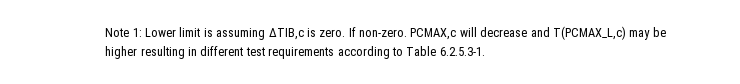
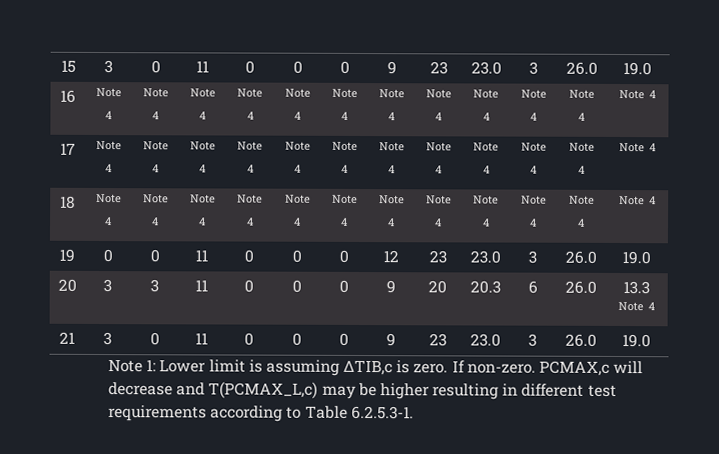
(105, 32) none -> [60,59,76,73] [104,60,113,74] [150,60,161,74] [196,60,209,73] [245,60,255,74] [292,60,303,74] [339,60,350,74] [386,61,397,75] [429,61,448,75] [470,61,502,75] [529,61,538,75] [565,61,598,75] [623,62,652,76] [60,89,76,103] [95,87,122,98] [105,111,112,120] [142,88,169,98] [152,111,159,120] [189,88,216,98] [199,111,206,120] [237,88,263,98] [246,111,254,120] [284,88,311,98] [294,111,301,120] [331,88,358,98] [341,111,348,120] [378,89,405,99] [388,112,395,121] [425,89,452,99] [435,112,442,121] [473,89,499,99] [482,112,490,121] [520,89,547,99] [530,112,537,121] [568,89,595,99] [578,112,585,121] [619,89,656,100] [60,142,76,155] [95,140,122,151] [105,164,112,173] [142,141,169,151] [152,164,159,173] [189,141,216,151] [199,164,206,173] [237,141,263,151] [246,164,254,173] [284,141,311,151] [294,164,301,173] [331,141,358,151] [341,164,348,173] [378,142,405,152] [388,165,395,174] [425,142,452,152] [435,165,442,174] [473,142,499,152] [482,165,490,174] [520,142,547,152] [530,165,537,174] [568,142,595,152] [578,165,585,174] [619,142,656,153] [60,195,76,209] [95,193,122,204] [105,217,112,226] [142,194,169,204] [152,217,159,226] [189,194,216,204] [199,217,206,226] [237,194,263,204] [246,217,254,226] [284,194,311,204] [294,217,301,226] [331,194,358,204] [341,217,348,226] [378,195,405,205] [388,218,395,227] [425,195,452,205] [435,218,442,227] [473,195,499,205] [482,218,490,227] [520,195,547,205] [530,218,537,227] [568,195,595,205] [578,218,585,227] [619,195,656,206] [59,248,75,262] [102,249,113,263] [149,249,160,263] [195,249,208,262] [244,249,254,263] [291,249,302,263] [338,249,349,263] [382,250,399,263] [428,250,447,264] [469,250,501,264] [528,250,537,264] [564,250,597,264] [622,251,651,265] [57,278,77,292] [103,279,112,293] [150,279,159,293] [195,279,208,292] [244,279,254,293] [291,279,302,293] [338,279,349,293] [385,280,396,294] [428,280,447,294] [469,280,501,294] [527,280,538,294] [564,280,597,294] [623,281,650,295] [618,301,655,312] [59,331,75,344] [103,332,112,346] [149,332,160,346] [195,332,208,345] [244,332,254,346] [291,332,302,346] [338,332,349,346] [385,333,396,347] [428,333,447,347] [469,333,501,347] [528,333,537,347] [564,333,597,347] [622,334,651,348] 15 | 3 | 0 | 11 | 0 | 0 | 0 | 9 | 23 | 23.0 | 3 | 26.0 | 19.0 // 16 | Note 4 | Note 4 | Note 4 | Note 4 | Note 4 | Note 4 | Note 4 | Note 4 | Note 4 | Note 4 | Note 4 | Note 4 // 17 | Note 4 | Note 4 | Note 4 | Note 4 | Note 4 | Note 4 | Note 4 | Note 4 | Note 4 | Note 4 | Note 4 | Note 4 // 18 | Note 4 | Note 4 | Note 4 | Note 4 | Note 4 | Note 4 | Note 4 | Note 4 | Note 4 | Note 4 | Note 4 | Note 4 // 19 | 0 | 0 | 11 | 0 | 0 | 0 | 12 | 23 | 23.0 | 3 | 26.0 | 19.0 // 20 | 3 | 3 | 11 | 0 | 0 | 0 | 9 | 20 | 20.3 | 6 | 26.0 | 13.3 Note 4 // 21 | 3 | 0 | 11 | 0 | 0 | 0 | 9 | 23 | 23.0 | 3 | 26.0 | 19.0 //

